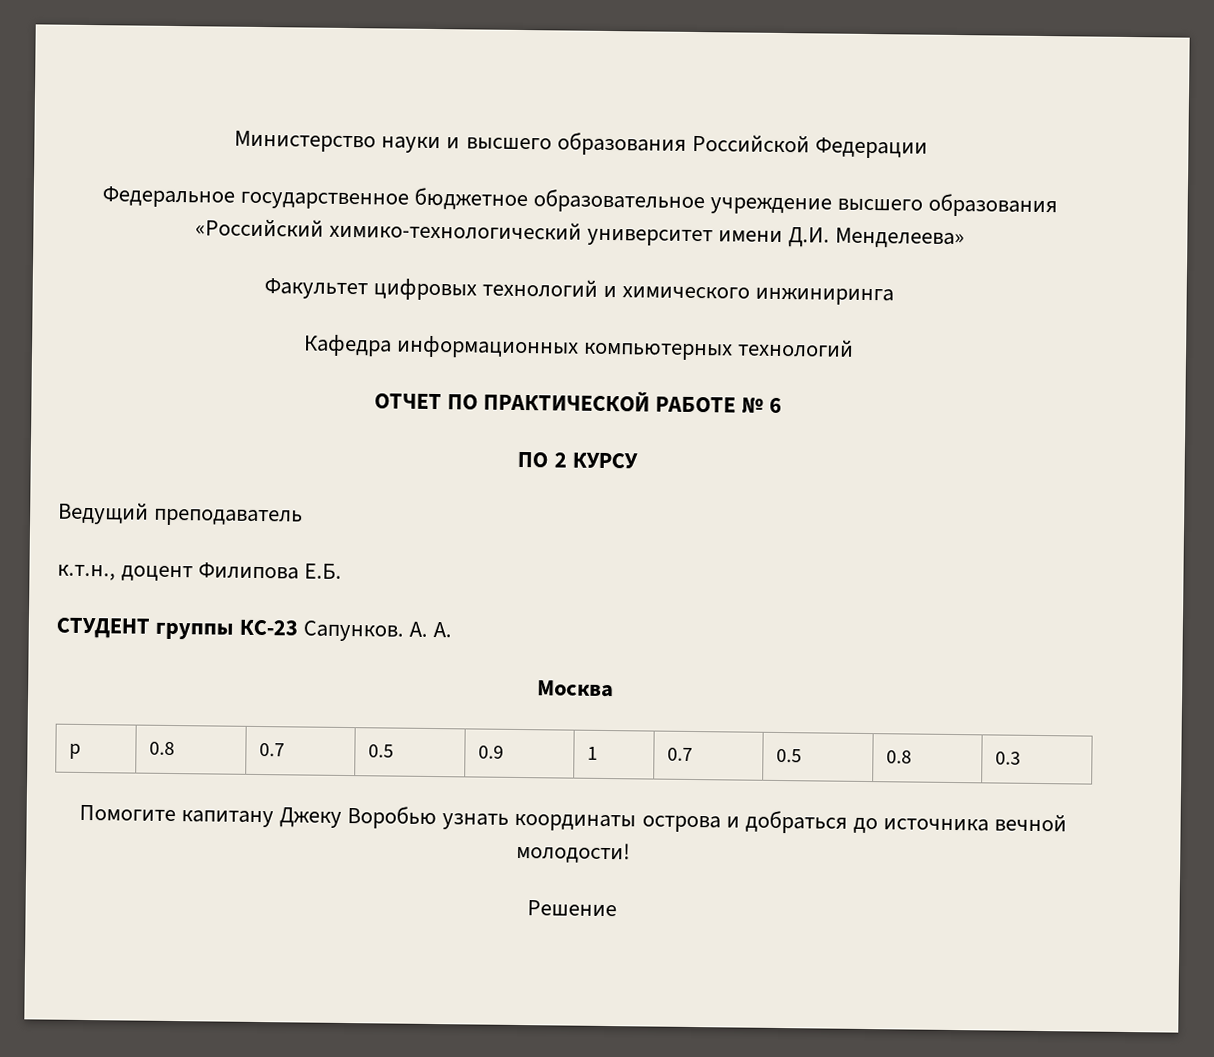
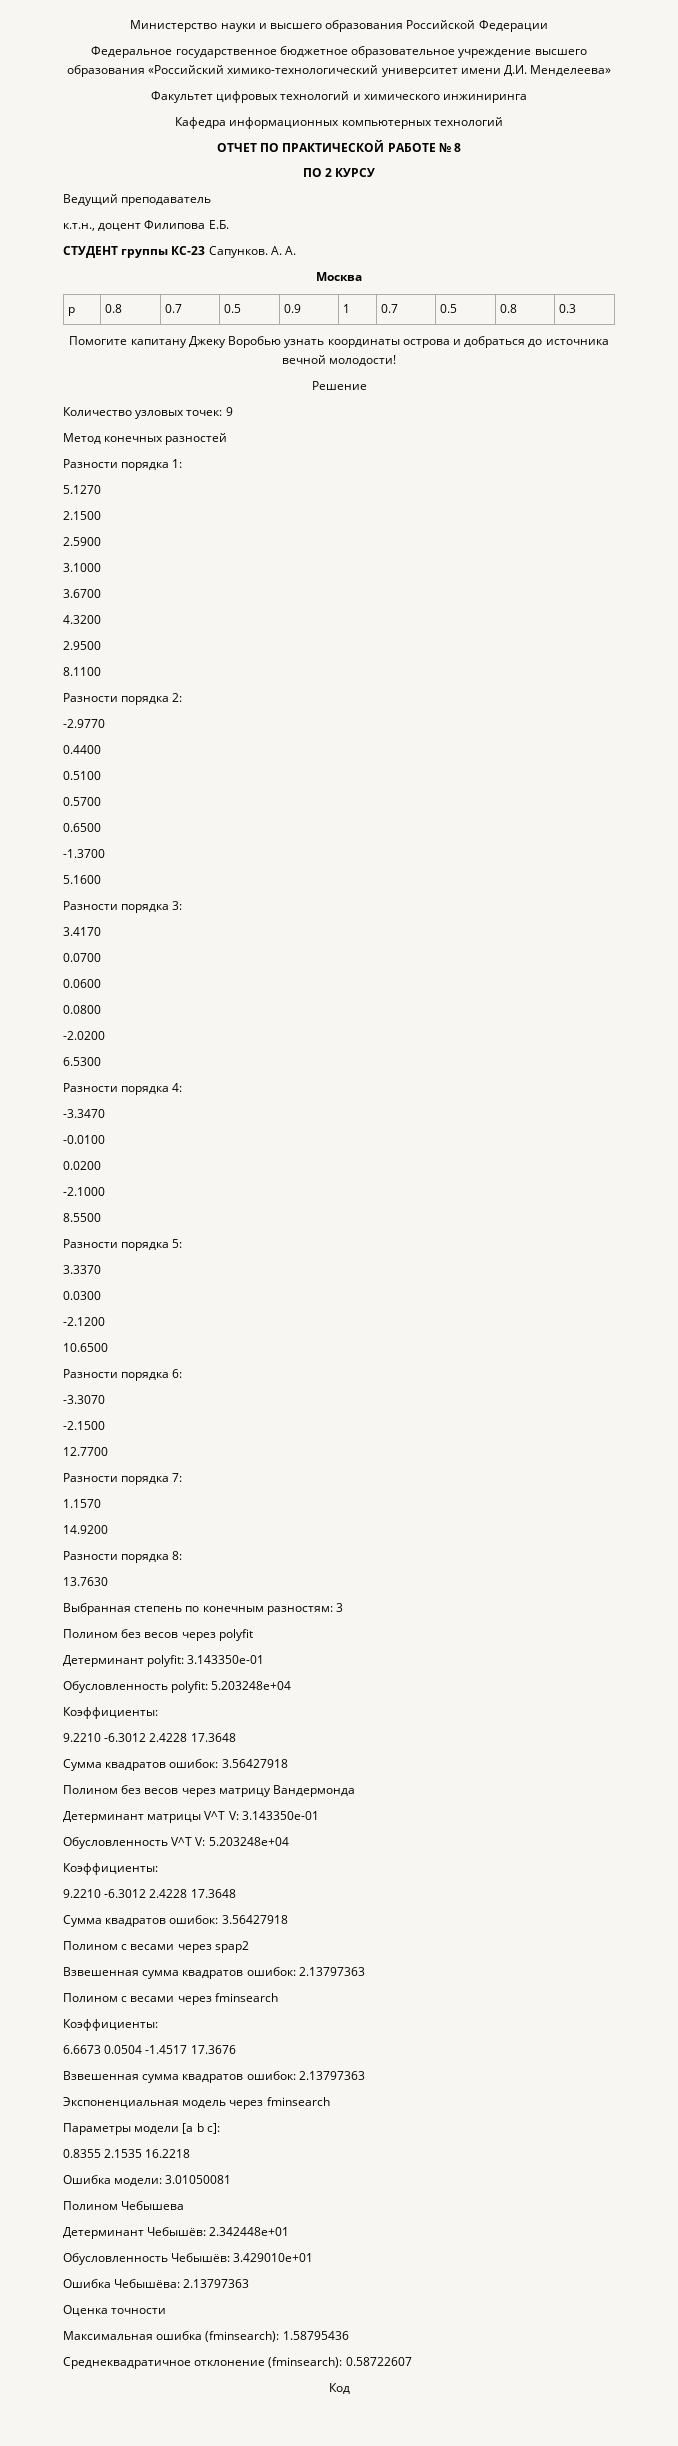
[769,397,783,414] 6 -> [454,143,462,152] 8
(617, 908) none -> [63,407,233,419] [63,433,228,445] [63,459,183,471] [63,485,101,494] [63,511,101,520] [63,537,101,546] [63,563,101,572] [63,589,101,598] [63,615,101,624] [63,641,101,650] [63,667,101,676] [63,693,183,705] [63,719,105,728] [63,745,101,754] [63,771,101,780] [63,797,101,806] [63,823,101,832] [63,849,105,858] [63,875,101,884] [63,901,183,913] [63,927,101,936] [63,953,101,962] [63,979,101,988] [63,1005,101,1014] [63,1031,105,1040] [63,1057,101,1066] [63,1083,183,1095] [63,1109,105,1118] [63,1135,105,1144] [63,1161,101,1170] [63,1187,105,1196] [63,1213,101,1222] [63,1239,183,1251] [63,1265,101,1274] [63,1291,101,1300] [63,1317,105,1326] [63,1343,108,1352] [63,1369,183,1381] [63,1395,105,1404] [63,1421,105,1430] [63,1447,108,1456] [63,1473,183,1485] [63,1499,101,1508] [63,1525,108,1534] [63,1551,183,1563] [63,1577,108,1586] [63,1603,344,1615] [63,1629,253,1641] [63,1655,265,1667] [63,1681,292,1693] [63,1707,158,1719] [63,1733,236,1742] [63,1759,288,1771] [63,1785,356,1797] [63,1811,319,1823] [63,1837,289,1849] [63,1863,158,1875] [63,1889,236,1898] [63,1915,288,1927] [63,1941,249,1953] [63,1967,365,1979] [63,1993,278,2005] [63,2019,158,2031] [63,2045,236,2054] [63,2071,365,2083] [63,2097,330,2109] [63,2123,220,2135] [63,2149,191,2158] [63,2175,232,2186] [63,2201,185,2210] [63,2227,290,2239] [63,2253,314,2265] [63,2279,250,2288] [63,2305,167,2316] [63,2331,349,2342] [63,2357,412,2369] [328,2383,350,2394] // Количество узловых точек: 9 // Метод конечных разностей // Разности порядка 1: // 5.1270 // 2.1500 // 2.5900 // 3.1000 // 3.6700 // 4.3200 // 2.9500 // 8.1100 // Разности порядка 2: // -2.9770 // 0.4400 // 0.5100 // 0.5700 // 0.6500 // -1.3700 // 5.1600 // Разности порядка 3: // 3.4170 // 0.0700 // 0.0600 // 0.0800 // -2.0200 // 6.5300 // Разности порядка 4: // -3.3470 // -0.0100 // 0.0200 // -2.1000 // 8.5500 // Разности порядка 5: // 3.3370 // 0.0300 // -2.1200 // 10.6500 // Разности порядка 6: // -3.3070 // -2.1500 // 12.7700 // Разности порядка 7: // 1.1570 // 14.9200 // Разности порядка 8: // 13.7630 // Выбранная степень по конечным разностям: 3 // Полином без весов через polyfit // Детерминант polyfit: 3.143350e-01 // Обусловленность polyfit: 5.203248e+04 // Коэффициенты: // 9.2210 -6.3012 2.4228 17.3648 // Сумма квадратов ошибок: 3.56427918 // Полином без весов через матрицу Вандермонда // Детерминант матрицы V^T V: 3.143350e-01 // Обусловленность V^T V: 5.203248e+04 // Коэффициенты: // 9.2210 -6.3012 2.4228 17.3648 // Сумма квадратов ошибок: 3.56427918 // Полином с весами через spap2 // Взвешенная сумма квадратов ошибок: 2.13797363 // Полином с весами через fminsearch // Коэффициенты: // 6.6673 0.0504 -1.4517 17.3676 // Взвешенная сумма квадратов ошибок: 2.13797363 // Экспоненциальная модель через fminsearch // Параметры модели [a b c]: // 0.8355 2.1535 16.2218 // Ошибка модели: 3.01050081 // Полином Чебышева // Детерминант Чебышёв: 2.342448e+01 // Обусловленность Чебышёв: 3.429010e+01 // Ошибка Чебышёва: 2.13797363 // Оценка точности // Максимальная ошибка (fminsearch): 1.58795436 // Среднеквадратичное отклонение (fminsearch): 0.58722607 // Код

